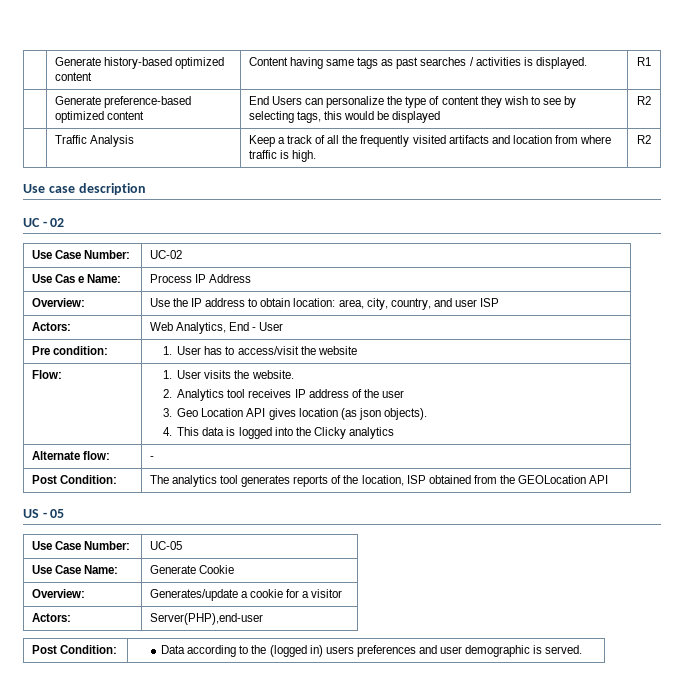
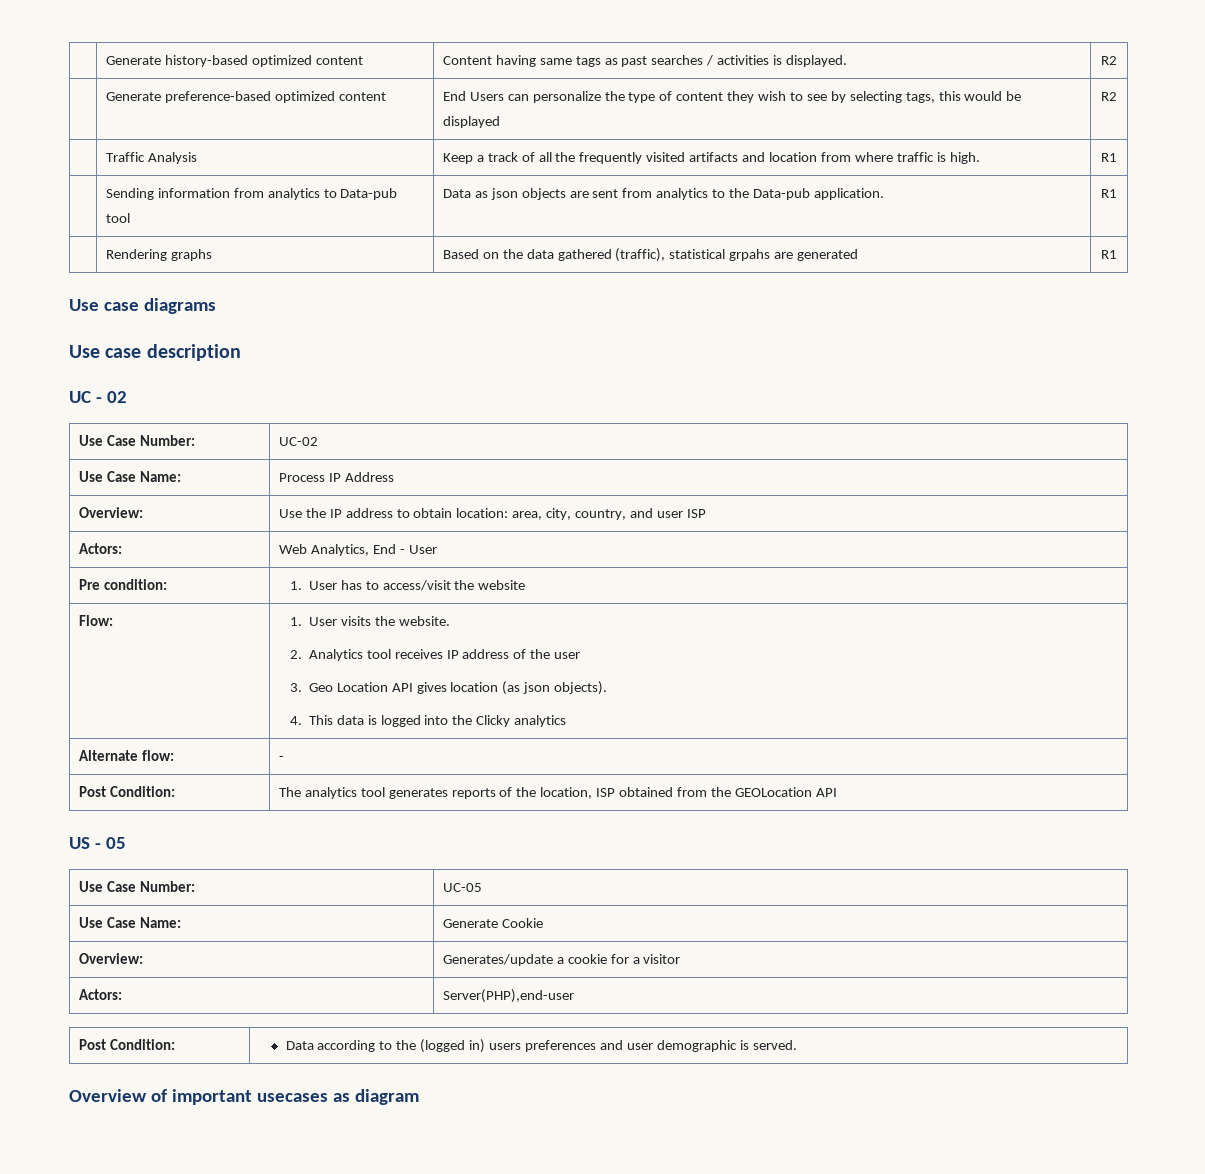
[637,57,651,66] R1 -> [1101,56,1117,65] R2
[637,135,651,144] R2 -> [1101,153,1117,162] [105,188,398,200] [105,213,130,223] [442,188,884,200] [1101,189,1117,198] [105,249,212,261] [442,248,859,262] [1101,250,1117,259] [69,298,216,314] R1 // | Sending information from analytics to Data-pub tool | Data as json objects are sent from analytics to the Data-pub application. | R1 // | Rendering graphs | Based on the data gathered (traffic), statistical grpahs are generated | R1 // Use case diagrams
[54,274,85,283] Cas e -> [106,471,136,482] Case
(583, 649) none -> [69,1089,419,1105] // Overview of important usecases as diagram

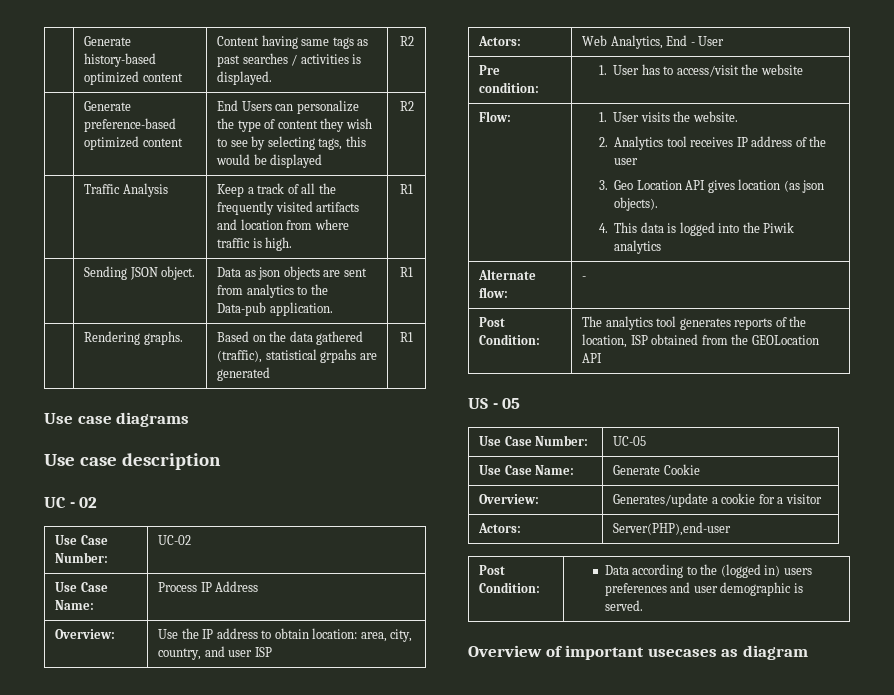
[157,188,398,200] [105,213,130,223] information from analytics to Data-pub tool -> [129,266,196,280] JSON object.
[170,249,212,261] graphs -> [143,331,183,345] graphs.
[476,715,511,727] Clicky -> [763,222,795,233] Piwik

